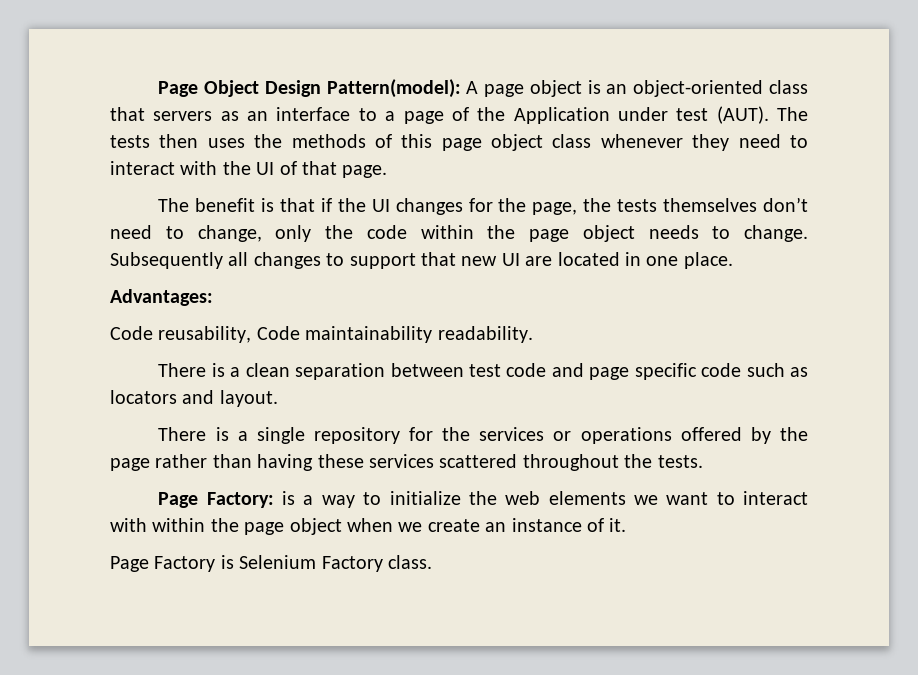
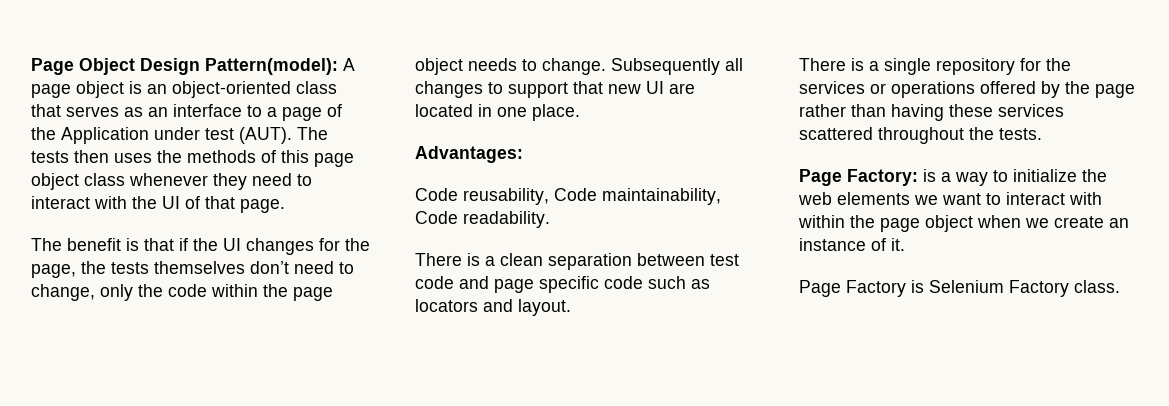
[153,111,213,121] servers -> [66,106,119,117] serves
[305,326,433,343] maintainability -> [602,188,721,205] [415,211,458,224] maintainability, Code

